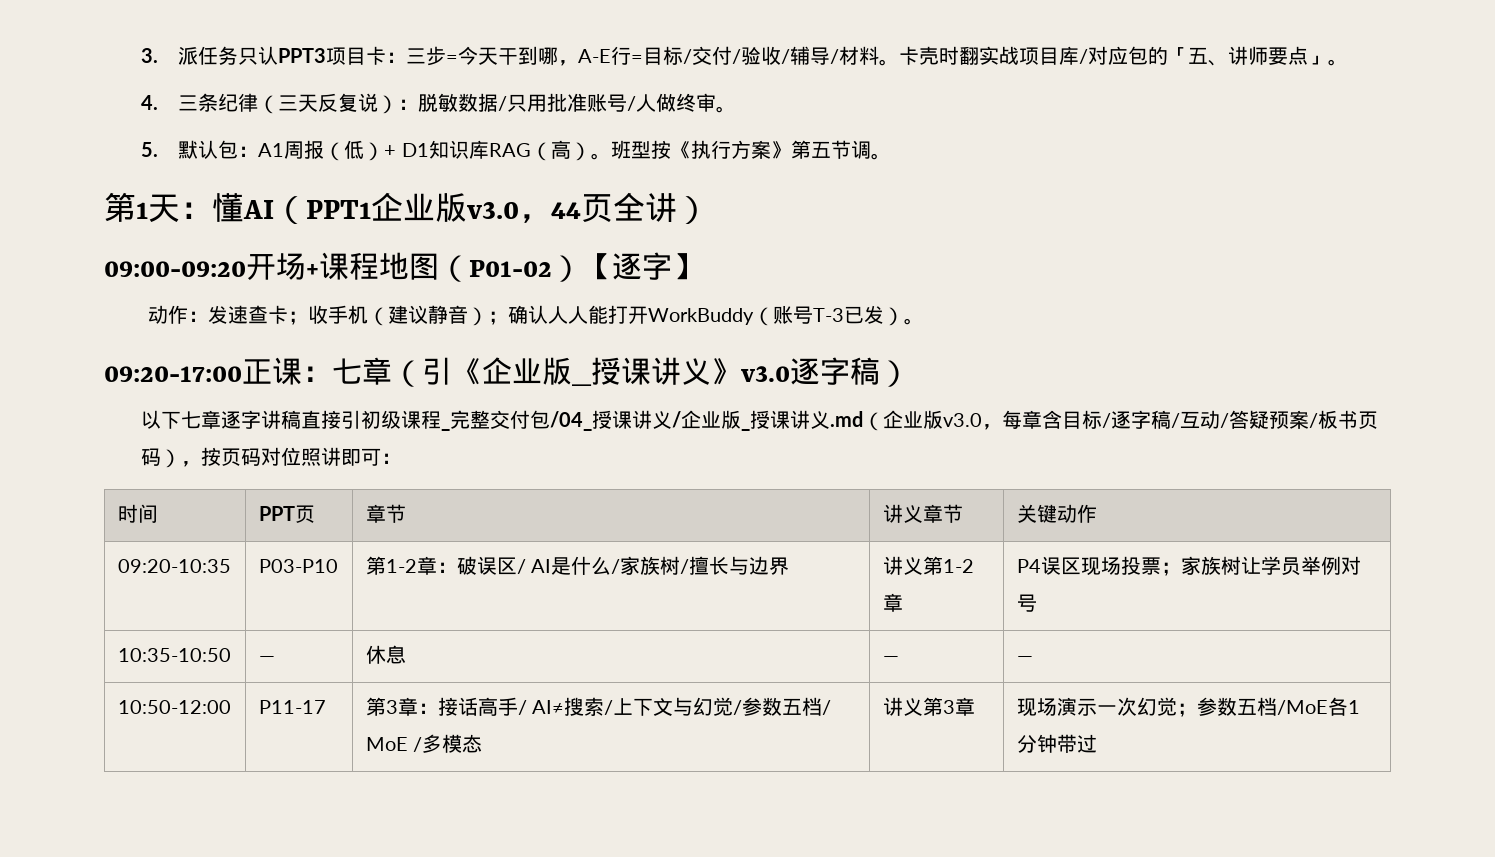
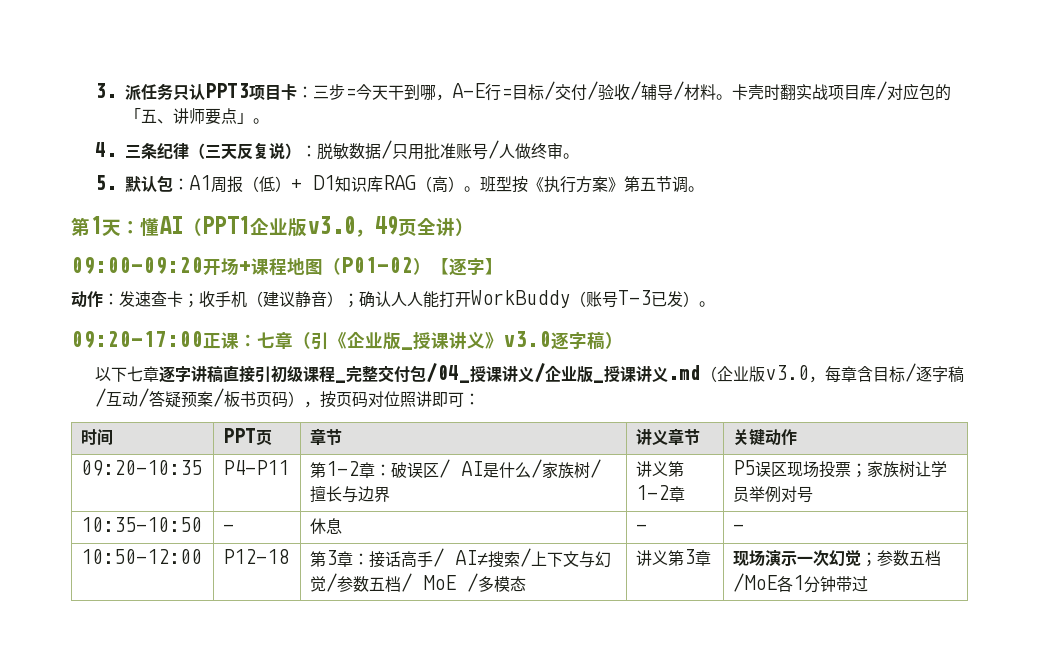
[551,202,581,219] 44 -> [374,216,398,235] 49
[258,559,338,573] P03-P10 -> [223,460,290,475] P4-P11
[1016,559,1041,573] P4 -> [733,460,756,475] P5
[258,700,326,714] P11-17 -> [223,549,290,564] P12-18

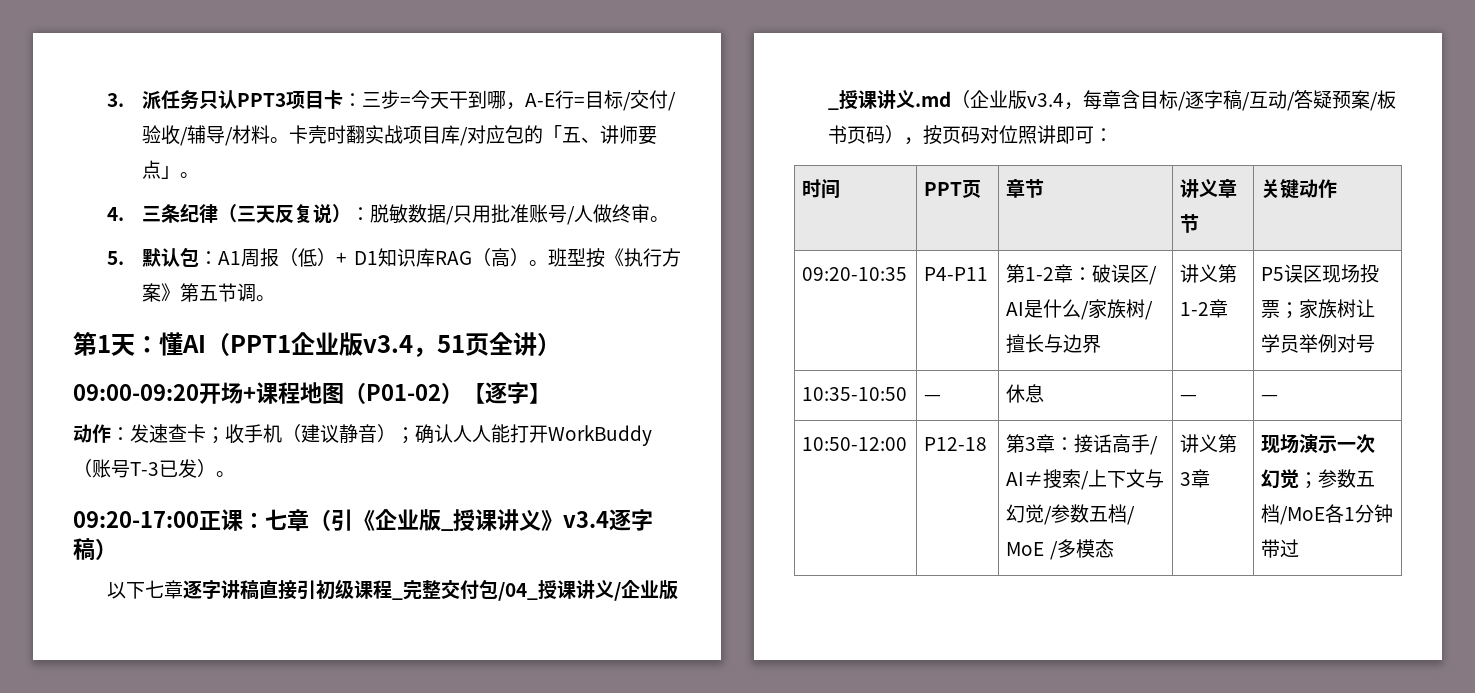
[307,216,398,237] v3.0，49 -> [363,335,465,357] v3.4，51
[503,331,551,347] v3.0 -> [563,511,609,528] v3.4
[764,365,809,380] v3.0 -> [1027,93,1065,107] v3.4

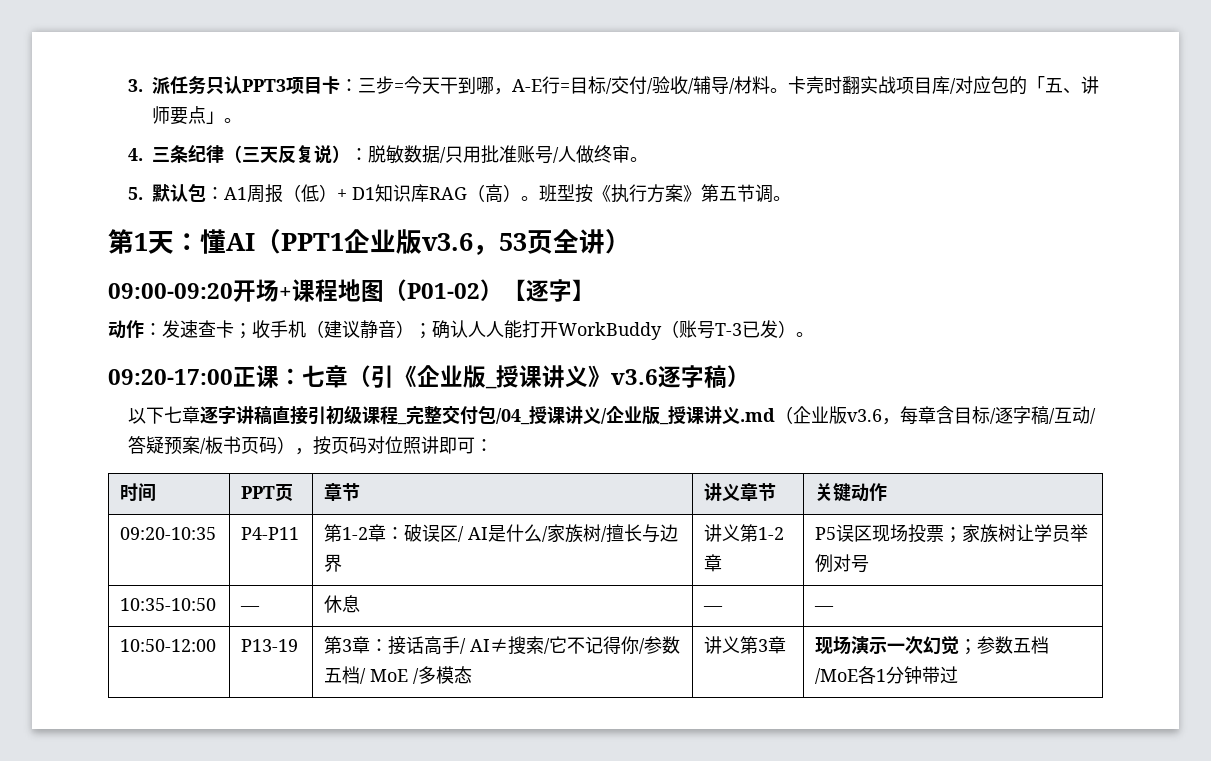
[363,335,465,357] v3.4，51 -> [422,233,527,255] v3.6，53
[563,511,609,528] v3.4 -> [611,369,658,385] v3.6
[1027,93,1065,107] v3.4 -> [847,409,883,422] v3.6
[924,437,988,451] P12-18 -> [241,639,299,652] P13-19
[1088,469,1165,488] [1006,504,1045,523] 上下文与幻觉 -> [549,636,640,654] 它不记得你

